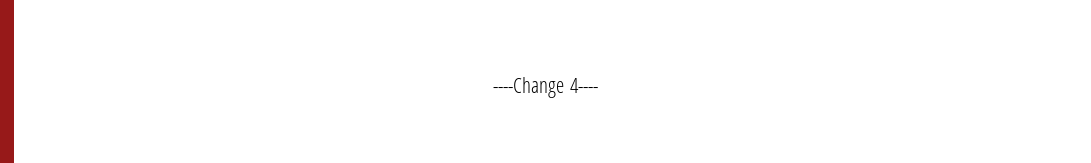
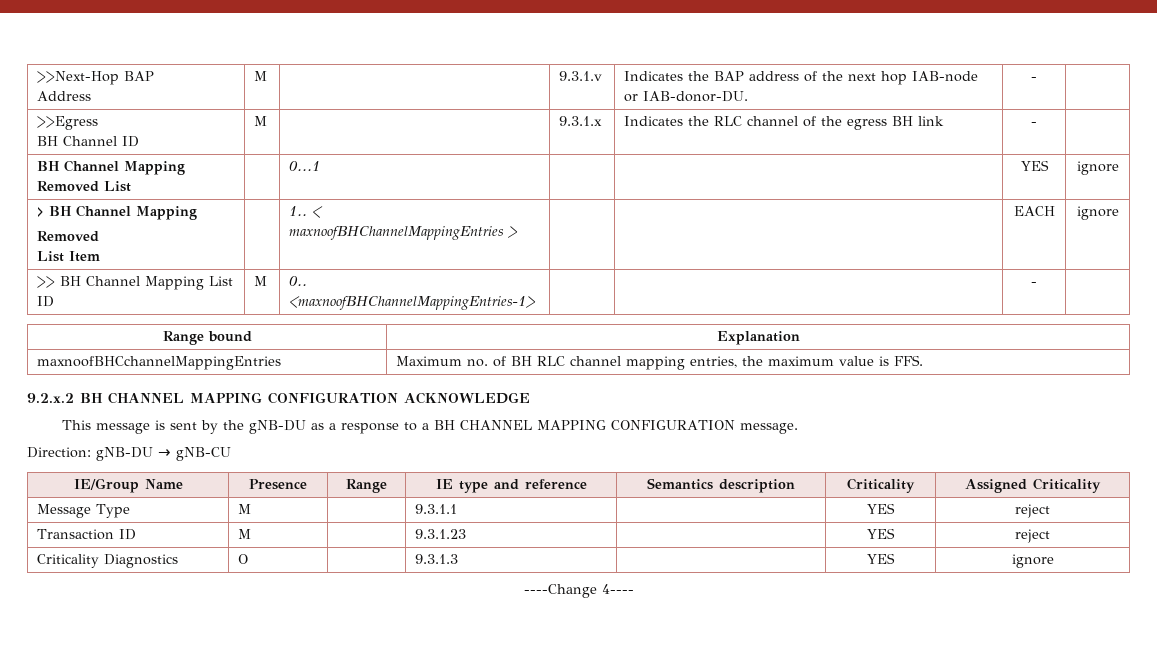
(493, 87) none -> [37,71,155,85] [37,91,92,101] [254,71,268,81] [559,71,603,81] [624,71,979,85] [624,91,749,102] [1031,77,1037,81] [37,116,99,130] [37,136,140,147] [254,116,268,126] [559,116,603,126] [624,116,945,130] [1031,122,1037,126] [37,160,186,175] [37,181,132,192] [289,161,321,171] [1020,160,1049,171] [1076,161,1119,175] [37,205,198,220] [37,231,100,242] [37,251,101,262] [289,206,324,218] [289,226,519,240] [1013,206,1055,216] [1076,206,1119,220] [37,276,234,290] [37,296,55,307] [254,276,268,286] [289,276,308,286] [289,296,537,310] [1031,282,1037,286] [162,331,252,345] [716,331,800,345] [37,356,282,370] [396,355,924,370] [27,392,530,404] [62,420,799,434] [27,447,231,461] [73,478,183,493] [249,479,307,490] [346,479,387,493] [435,479,587,493] [647,478,795,493] [847,478,915,493] [965,478,1101,493] [37,504,131,518] [238,504,252,514] [415,504,458,514] [867,503,895,514] [1015,504,1050,518] [37,529,137,540] [238,529,252,539] [415,529,467,539] [867,528,895,539] [1015,529,1050,543] [37,554,179,568] [238,554,249,564] [415,554,459,564] [867,553,895,564] [1011,554,1054,568] >>Next-Hop BAP // Address | M | | 9.3.1.v | Indicates the BAP address of the next hop IAB-node or IAB-donor-DU. | - | // >>Egress // BH Channel ID | M | | 9.3.1.x | Indicates the RLC channel of the egress BH link | - | // BH Channel Mapping Removed List | | 0...1 | | | YES | ignore // > BH Channel Mapping // Removed // List Item | | 1.. < maxnoofBHChannelMappingEntries > | | | EACH | ignore // >> BH Channel Mapping List ID | M | 0.. <maxnoofBHChannelMappingEntries-1> | | | - | // Range bound | Explanation // maxnoofBHCchannelMappingEntries | Maximum no. of BH RLC channel mapping entries, the maximum value is FFS. // 9.2.x.2 BH CHANNEL MAPPING CONFIGURATION ACKNOWLEDGE // This message is sent by the gNB-DU as a response to a BH CHANNEL MAPPING CONFIGURATION message. // Direction: gNB-DU → gNB-CU // IE/Group Name | Presence | Range | IE type and reference | Semantics description | Criticality | Assigned Criticality // Message Type | M | | 9.3.1.1 | | YES | reject // Transaction ID | M | | 9.3.1.23 | | YES | reject // Criticality Diagnostics | O | | 9.3.1.3 | | YES | ignore //

